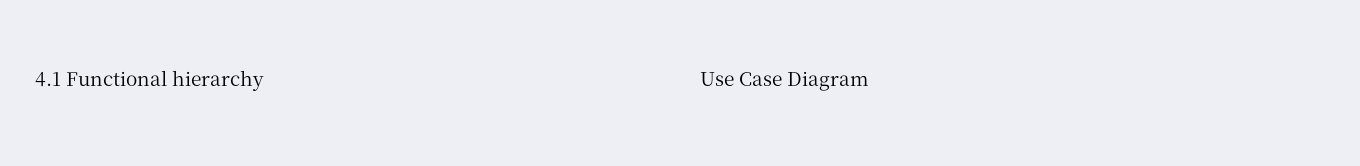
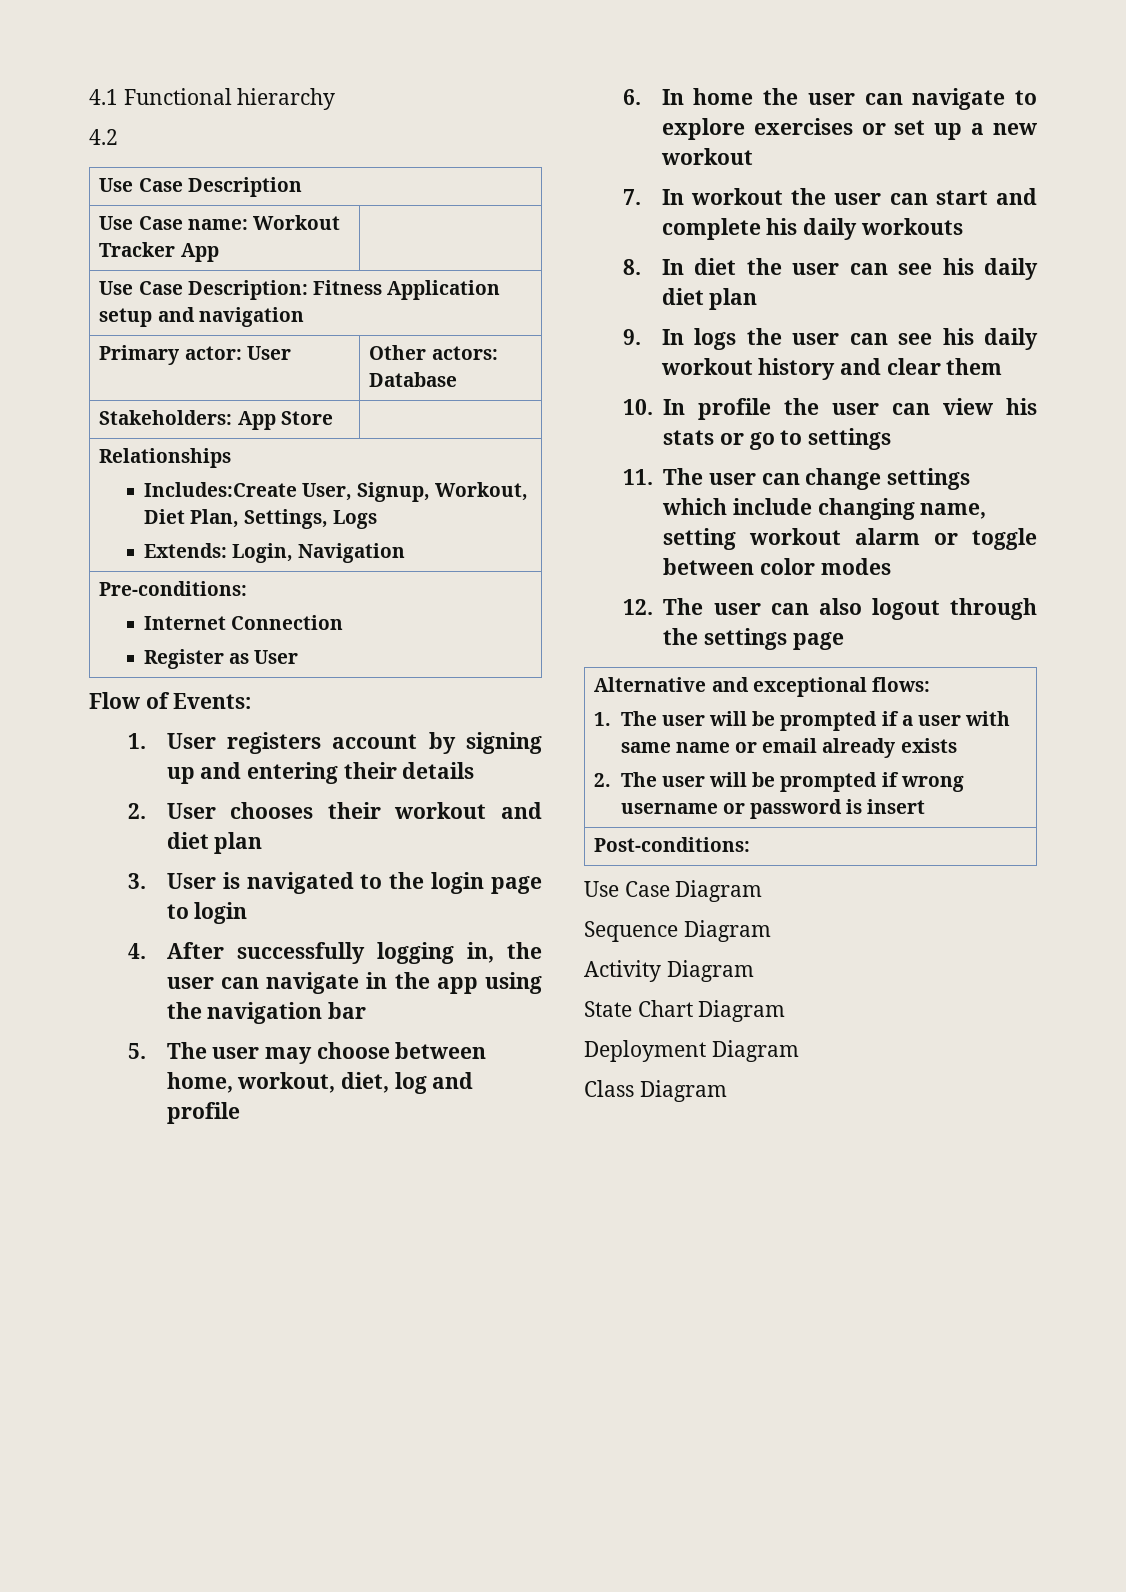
[700,72,783,86] Use Case -> [89,129,118,145] [99,177,302,197] [99,215,340,230] [99,242,219,262] [99,280,500,300] [99,307,304,327] [99,345,291,365] [369,345,498,360] [369,372,458,387] [99,410,333,430] [99,448,232,468] [143,482,529,502] [143,509,378,529] [143,543,405,563] [99,581,248,596] [143,615,343,630] [143,649,298,669] [89,692,252,709] [127,732,542,754] [166,762,475,784] [127,802,542,819] [166,832,263,854] [127,872,542,894] [166,902,248,924] [127,942,542,964] [166,972,542,994] [166,1002,367,1024] [127,1042,487,1064] [166,1072,474,1094] [166,1102,240,1124] [622,88,1037,110] [661,118,1037,140] [660,148,753,165] [622,188,1037,205] [661,218,963,240] [622,258,1038,280] [661,288,758,310] [622,328,1038,350] [660,358,1003,380] [622,398,1037,420] [663,428,892,450] [622,468,971,490] [662,498,987,520] [663,528,1037,550] [663,558,891,575] [622,598,1037,620] [663,628,844,650] [594,677,930,697] [594,711,1010,731] [620,738,957,758] [594,772,964,792] [620,799,926,819] [594,837,751,852] [584,880,763,902] [584,920,771,942] [584,960,754,982] [584,1000,786,1022] [584,1040,799,1062] [584,1080,634,1097] 4.2 // Use Case Description // Use Case name: Workout Tracker App | // Use Case Description: Fitness Application setup and navigation // Primary actor: User | Other actors: Database // Stakeholders: App Store | // Relationships // Includes:Create User, Signup, Workout, Diet Plan, Settings, Logs // Extends: Login, Navigation // Pre-conditions: // Internet Connection // Register as User // Flow of Events: // 1. User registers account by signing up and entering their details // 2. User chooses their workout and diet plan // 3. User is navigated to the login page to login // 4. After successfully logging in, the user can navigate in the app using the navigation bar // 5. The user may choose between home, workout, diet, log and profile // 6. In home the user can navigate to explore exercises or set up a new workout // 7. In workout the user can start and complete his daily workouts // 8. In diet the user can see his daily diet plan // 9. In logs the user can see his daily workout history and clear them // 10. In profile the user can view his stats or go to settings // 11. The user can change settings which include changing name, setting workout alarm or toggle between color modes // 12. The user can also logout through the settings page // Alternative and exceptional flows: // 1. The user will be prompted if a user with same name or email already exists // 2. The user will be prompted if wrong username or password is insert // Post-conditions: // Use Case Diagram // Sequence Diagram // Activity Diagram // State Chart Diagram // Deployment Diagram // Class

